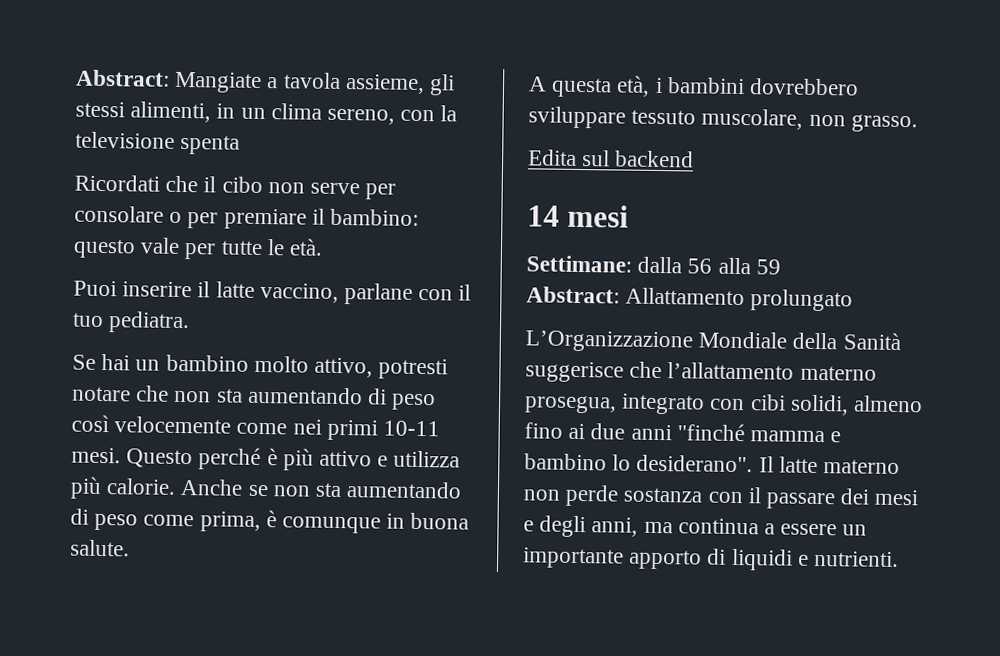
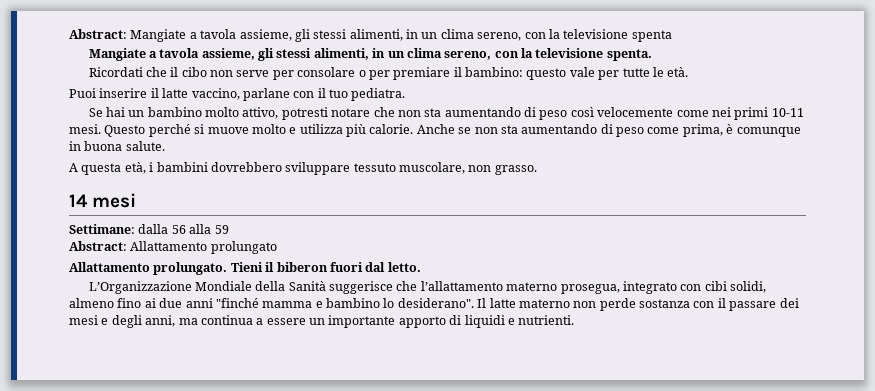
(241, 144) none -> [88,48,652,61] // Mangiate a tavola assieme, gli stessi alimenti, in un clima sereno, con la televisione spenta.
[266,448,373,471] è più attivo -> [194,124,286,134] si muove molto
[528,149,695,168] // Edita sul backend -> (537, 170) none
(854, 300) none -> [69,262,421,275] // Allattamento prolungato. Tieni il biberon fuori dal letto.

